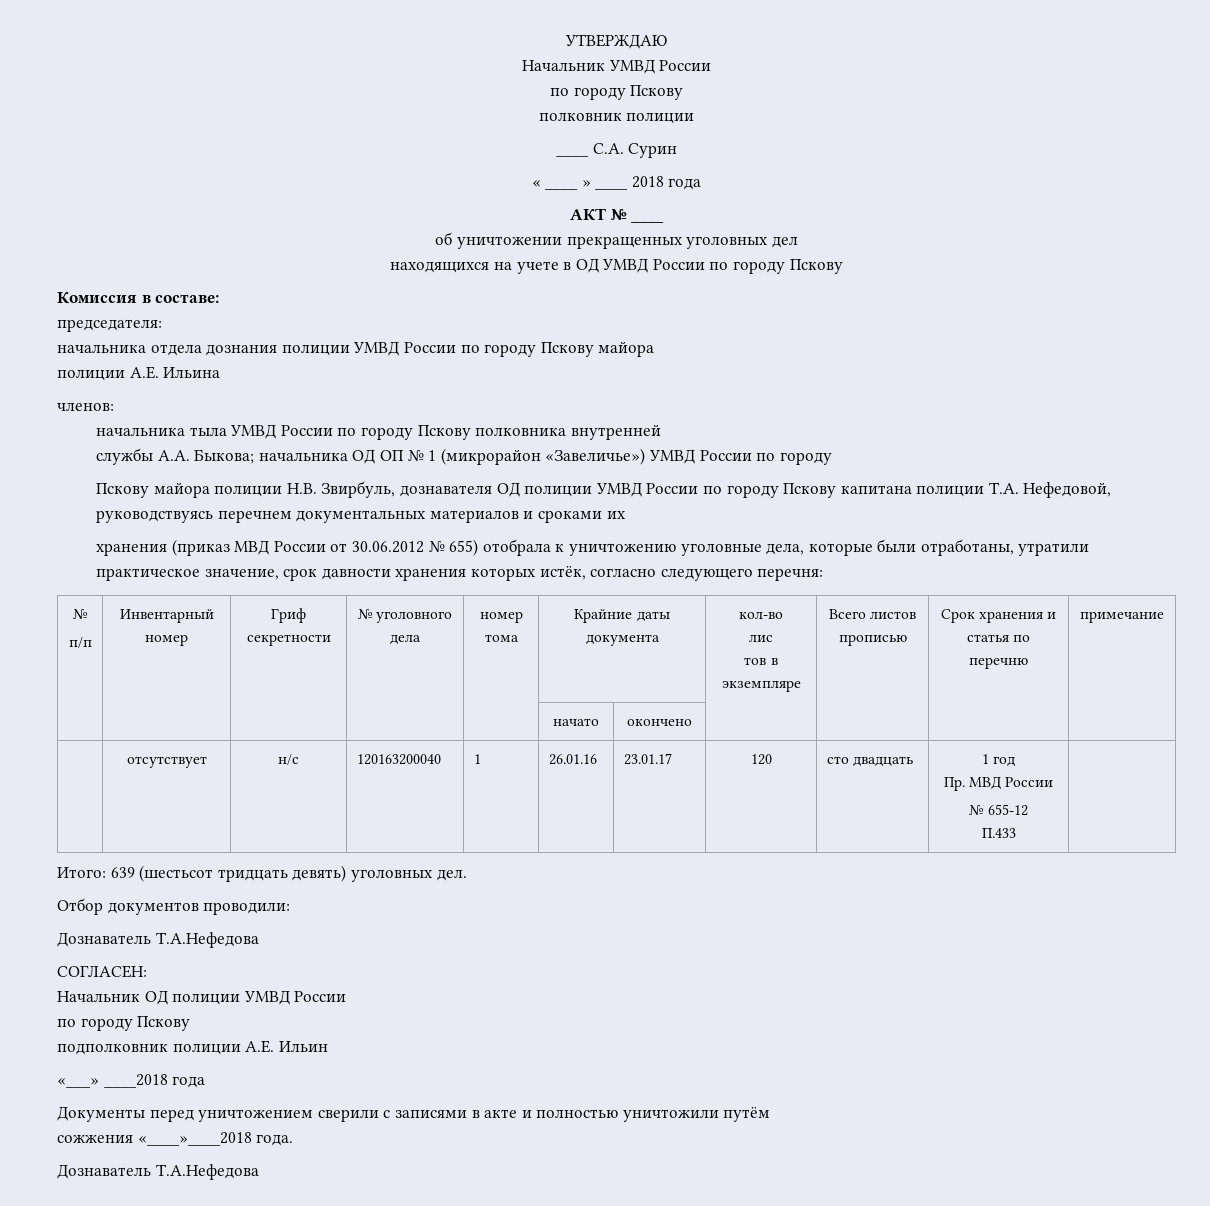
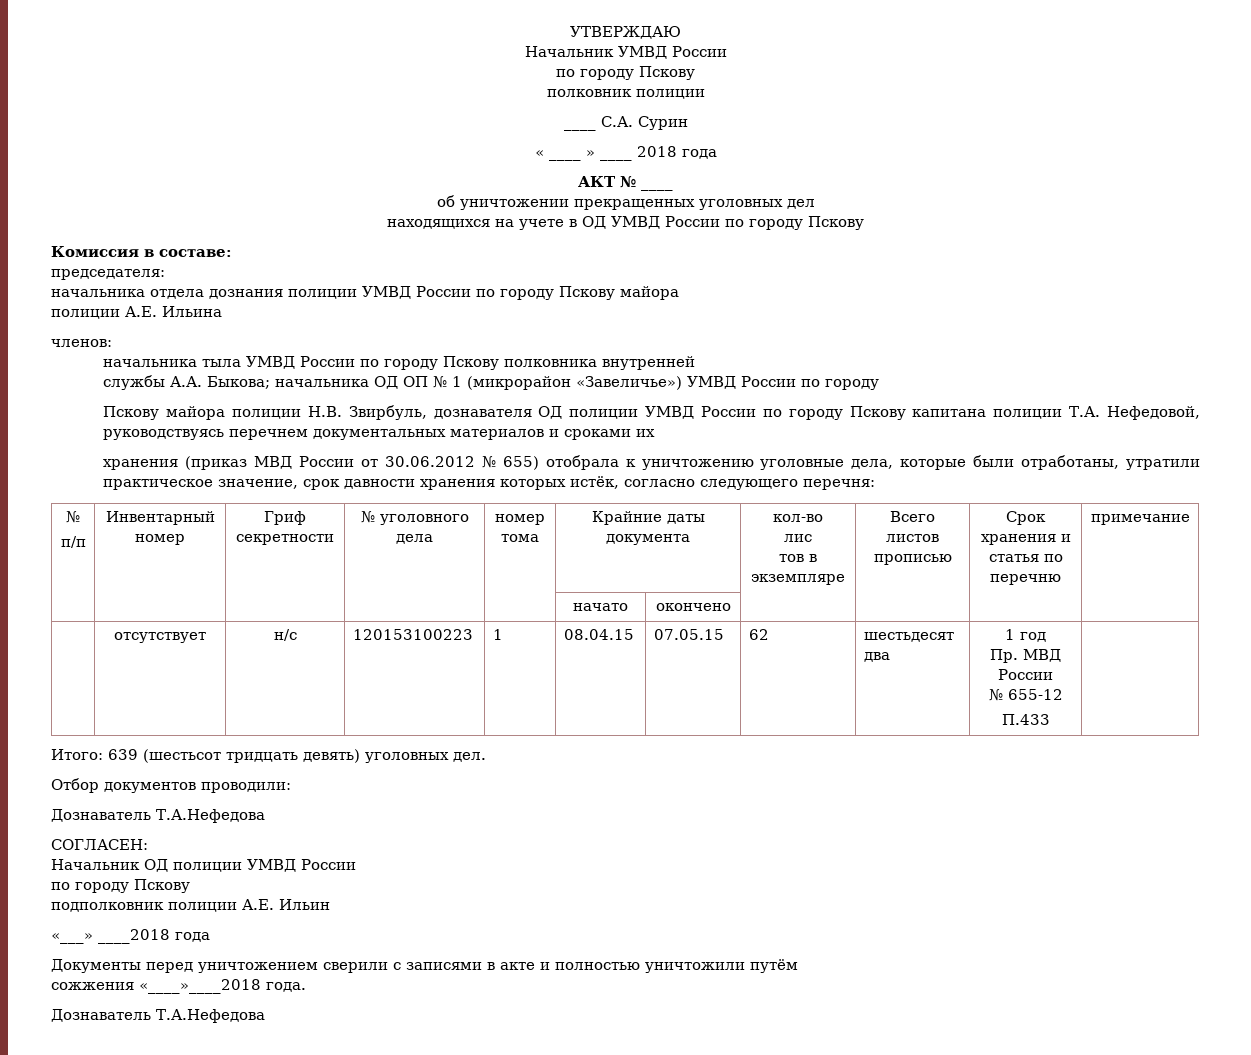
[356,754,441,765] [473,754,481,764] [548,754,597,765] [623,753,672,765] [750,754,772,765] [826,756,913,767] 120163200040 | 1 | 26.01.16 | 23.01.17 | 120 | сто двадцать -> [352,629,473,640] [492,629,503,640] [563,629,634,640] [653,629,724,640] [748,629,769,640] [863,632,954,642] [863,652,890,662] 120153100223 | 1 | 08.04.15 | 07.05.15 | 62 | шестьдесят два

